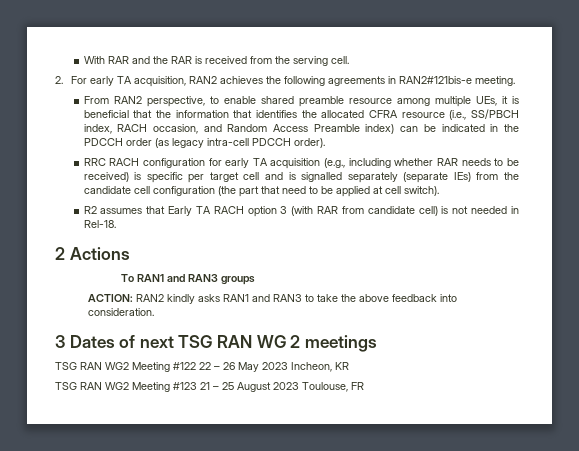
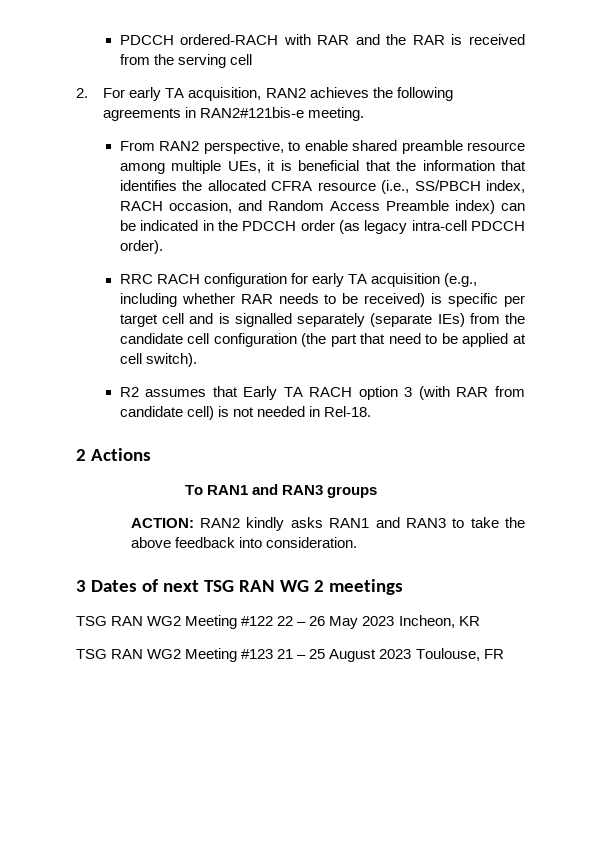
[83,56,105,64] With -> [119,34,311,45] PDCCH ordered-RACH with
[330,56,349,64] cell. -> [229,54,252,65] cell

